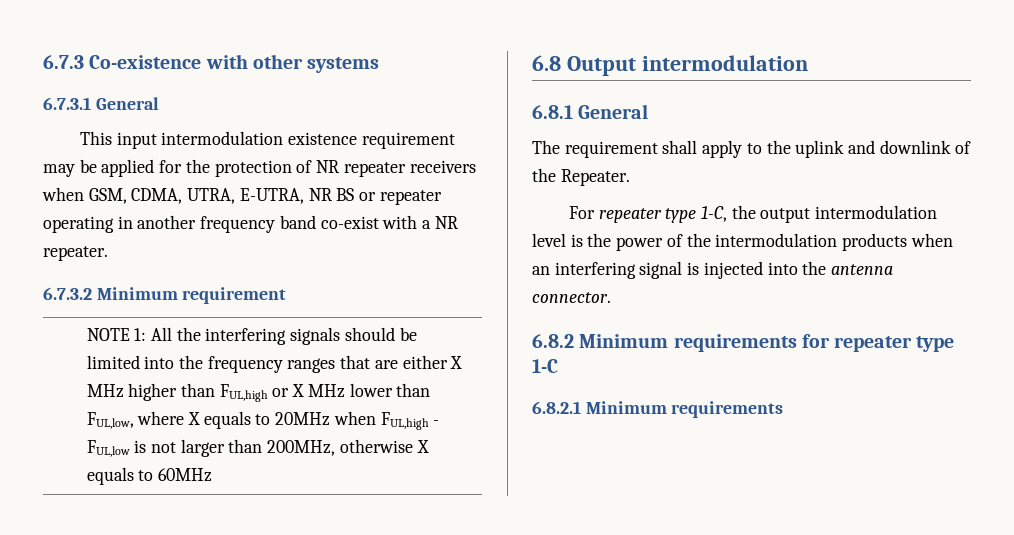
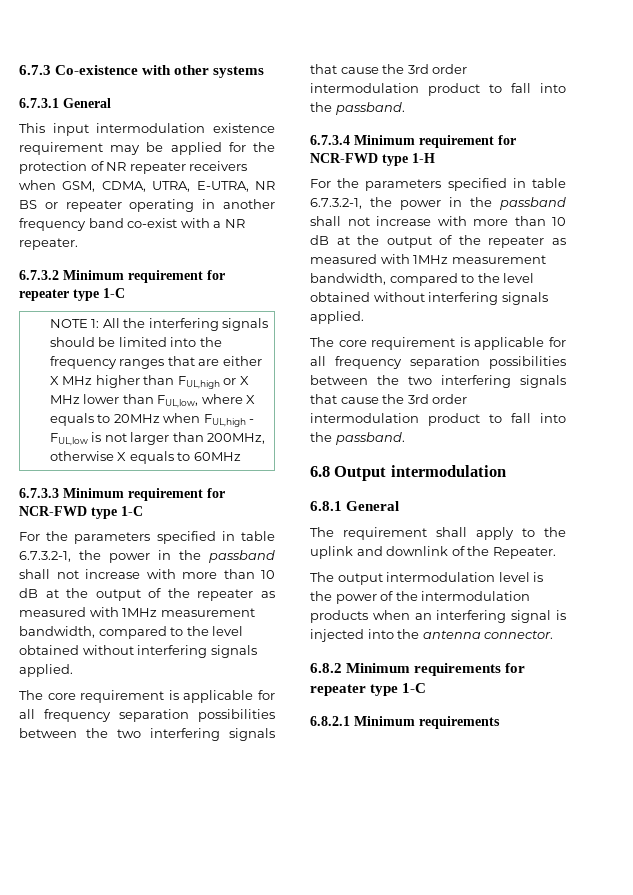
(287, 295) none -> [207,270,225,280] [19,288,125,301] for repeater type 1-C
(212, 475) none -> [19,488,225,501] [19,506,143,519] [19,531,275,544] [19,550,275,563] [19,569,275,579] [19,588,275,601] [19,607,255,617] [19,626,244,639] [19,645,257,658] [19,664,73,677] [19,690,275,703] [19,709,275,722] [19,728,275,741] [310,64,468,74] [310,83,566,96] [310,102,405,115] [310,135,516,148] [310,153,435,166] [310,178,566,191] [310,197,566,210] [310,216,566,226] [310,235,566,248] [310,254,546,264] [310,273,535,286] [310,292,548,305] [310,311,364,324] [310,337,566,350] [310,356,566,369] [310,375,566,388] [310,394,468,404] [310,413,566,426] [310,432,405,445] // 6.7.3.3 Minimum requirement for NCR-FWD type 1-C // For the parameters specified in table 6.7.3.2-1, the power in the passband shall not increase with more than 10 dB at the output of the repeater as measured with 1MHz measurement bandwidth, compared to the level obtained without interfering signals applied. // The core requirement is applicable for all frequency separation possibilities between the two interfering signals that cause the 3rd order intermodulation product to fall into the passband. // 6.7.3.4 Minimum requirement for NCR-FWD type 1-H // For the parameters specified in table 6.7.3.2-1, the power in the passband shall not increase with more than 10 dB at the output of the repeater as measured with 1MHz measurement bandwidth, compared to the level obtained without interfering signals applied. // The core requirement is applicable for all frequency separation possibilities between the two interfering signals that cause the 3rd order intermodulation product to fall into the passband.
[568,205,756,223] For repeater type 1-C, the -> [310,572,334,582] The

